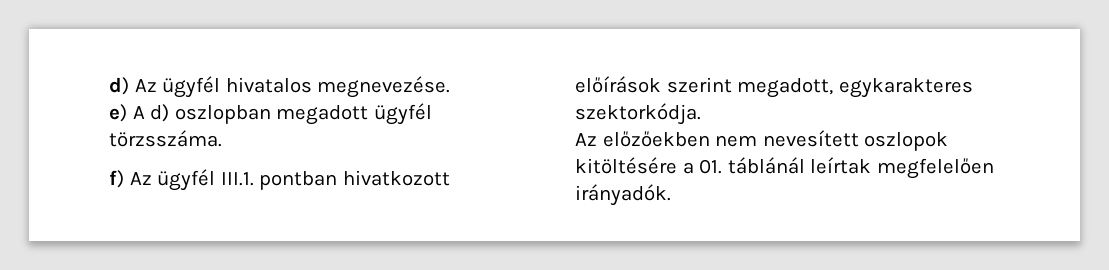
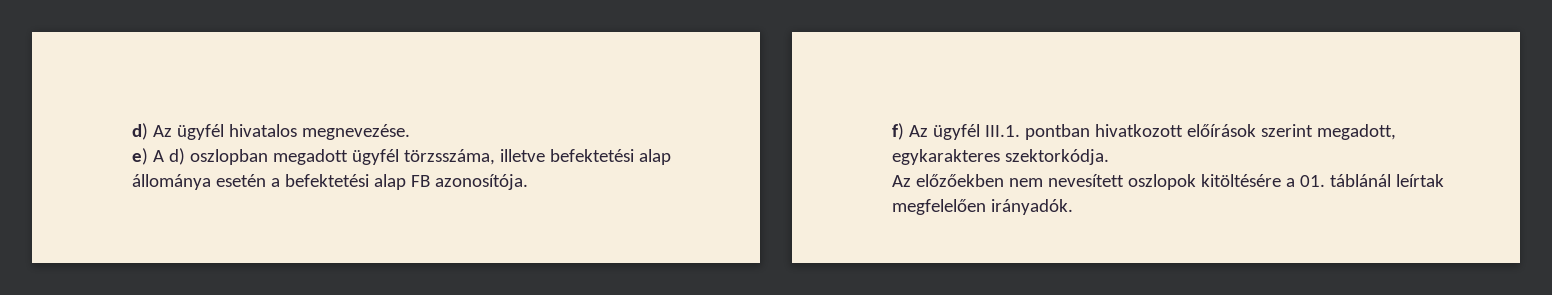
[109,130,222,147] törzsszáma. -> [403,149,671,165] [132,174,528,190] törzsszáma, illetve befektetési alap állománya esetén a befektetési alap FB azonosítója.

